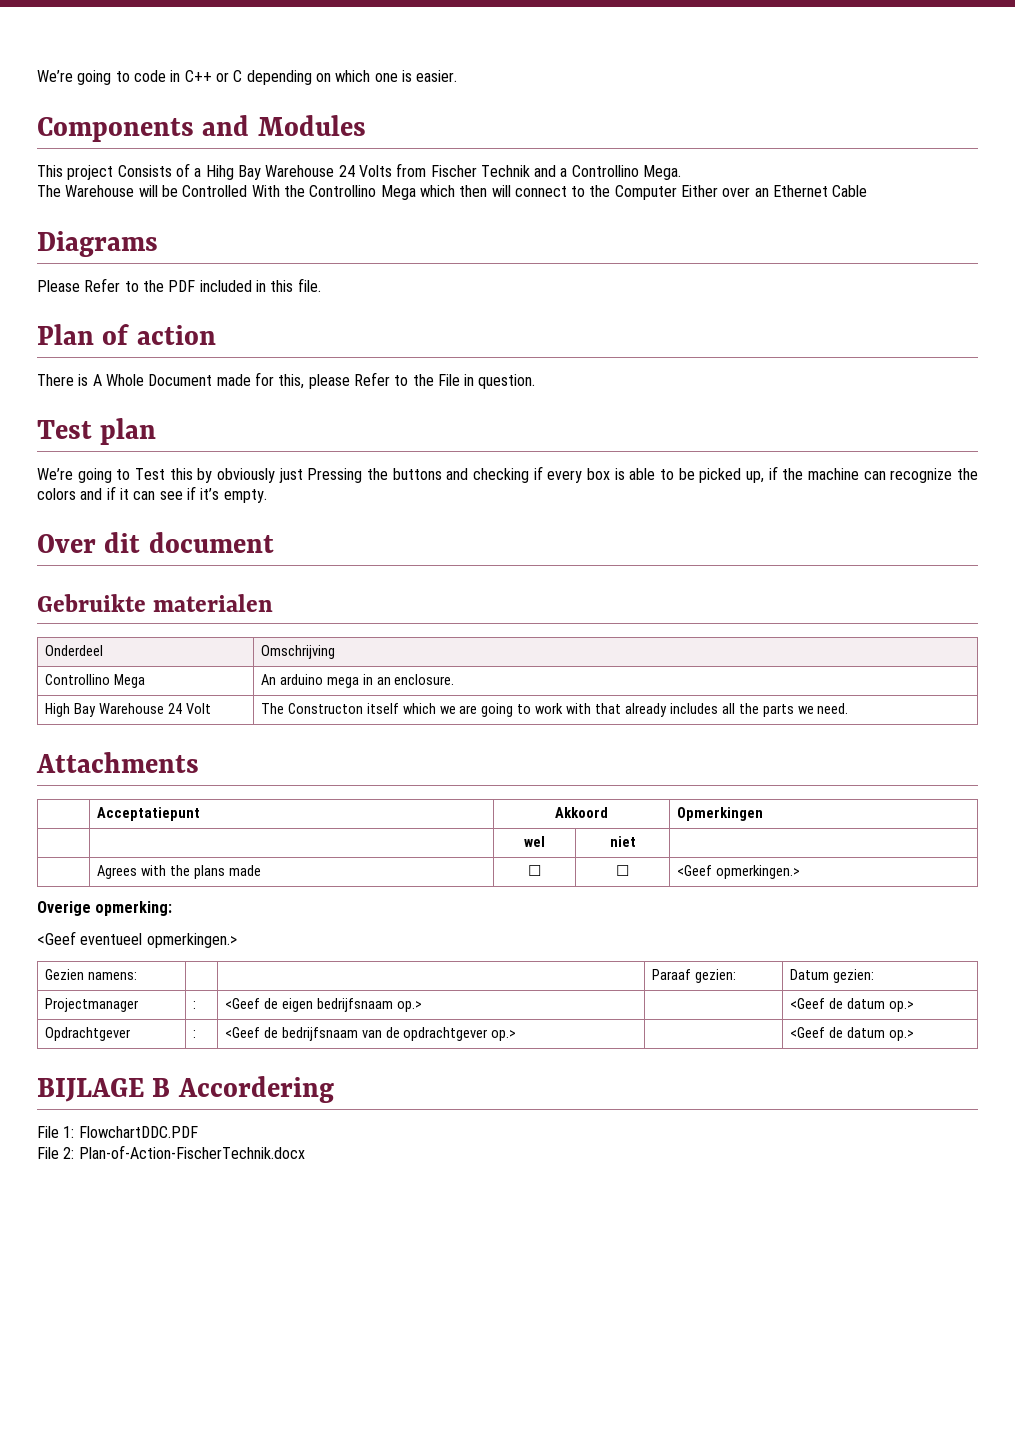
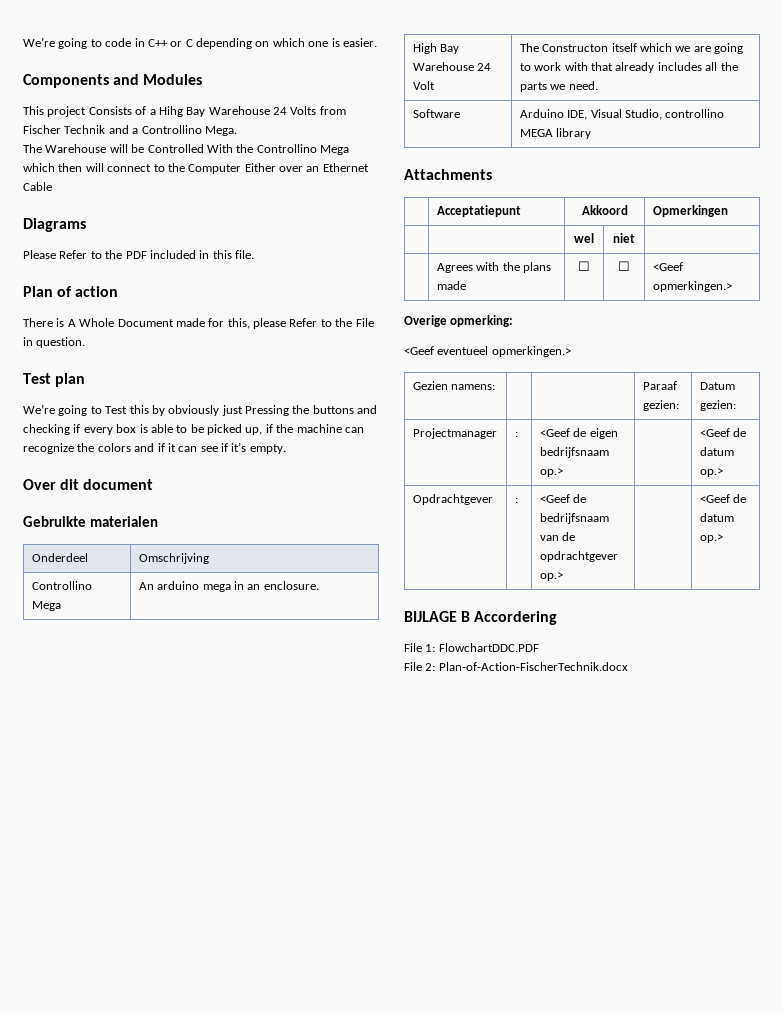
(849, 708) none -> [412,109,460,118] [519,109,725,120] [519,128,592,139] // Software | Arduino IDE, Visual Studio, controllino MEGA library

